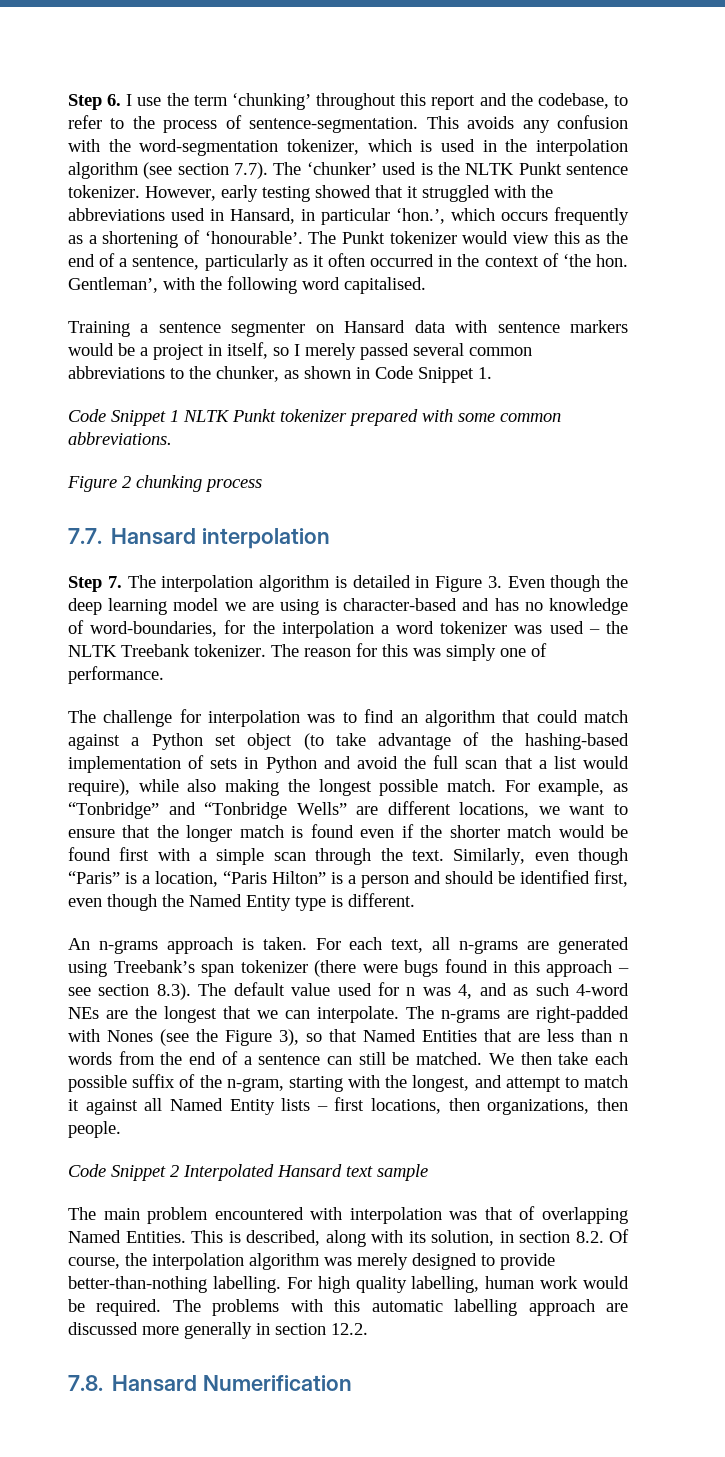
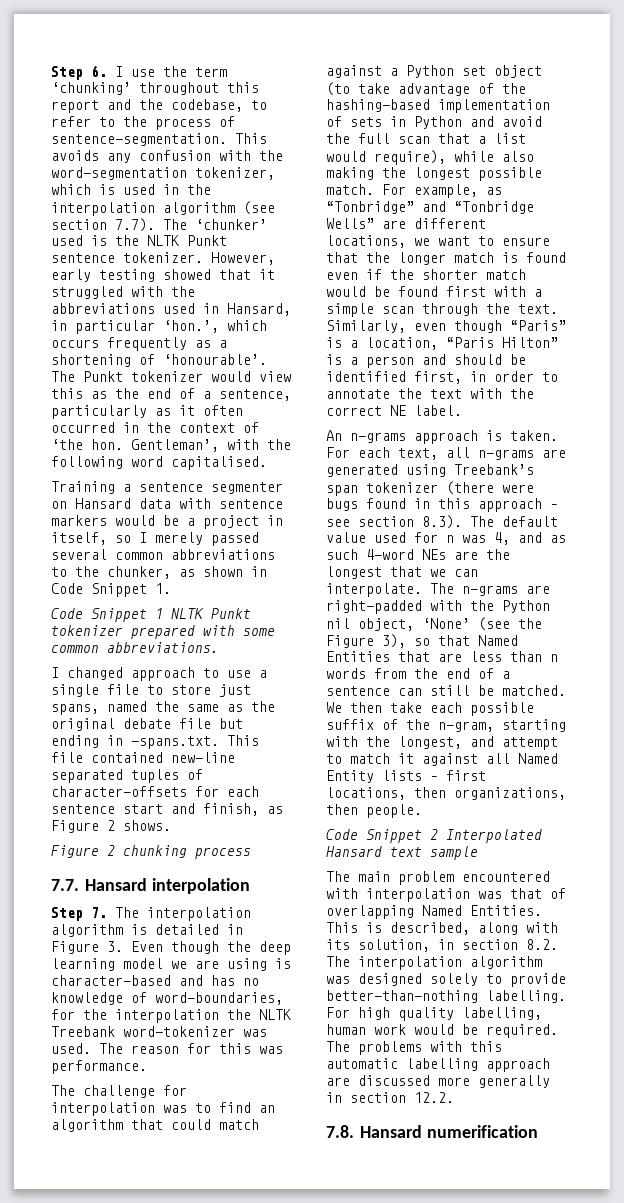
(172, 438) none -> [51,667,267,681] [51,684,251,697] [51,701,275,715] [51,718,243,731] [51,735,259,749] [51,752,235,763] [51,769,203,783] [51,786,259,797] [51,803,283,816] [51,820,171,833] // I changed approach to use a single file to store just spans, named the same as the original debate file but ending in -spans.txt. This file contained new-line separated tuples of character-offsets for each sentence start and finish, as Figure 2 shows.
[380,621,628,634] [68,644,266,657] a word tokenizer was used – the NLTK Treebank tokenizer. -> [227,1009,292,1020] [51,1026,267,1037] [51,1043,91,1054] the NLTK Treebank word-tokenizer was used.
[446,643,547,661] simply one of -> (283, 1050) none
[68,893,415,911] even though the Named Entity type is different. -> [470,371,558,382] [326,388,534,399] [326,405,462,416] in order to annotate the text with the correct NE label.
[107,1030,153,1042] Nones -> [470,600,550,613] [326,618,470,631] the Python nil object, ‘None’
[609,1229,629,1243] [68,1253,147,1269] Of course, the -> [326,956,350,967] The
[357,1253,477,1270] merely designed -> [358,973,478,986] designed solely
[203,1375,353,1391] Numerification -> [426,1125,538,1138] numerification

